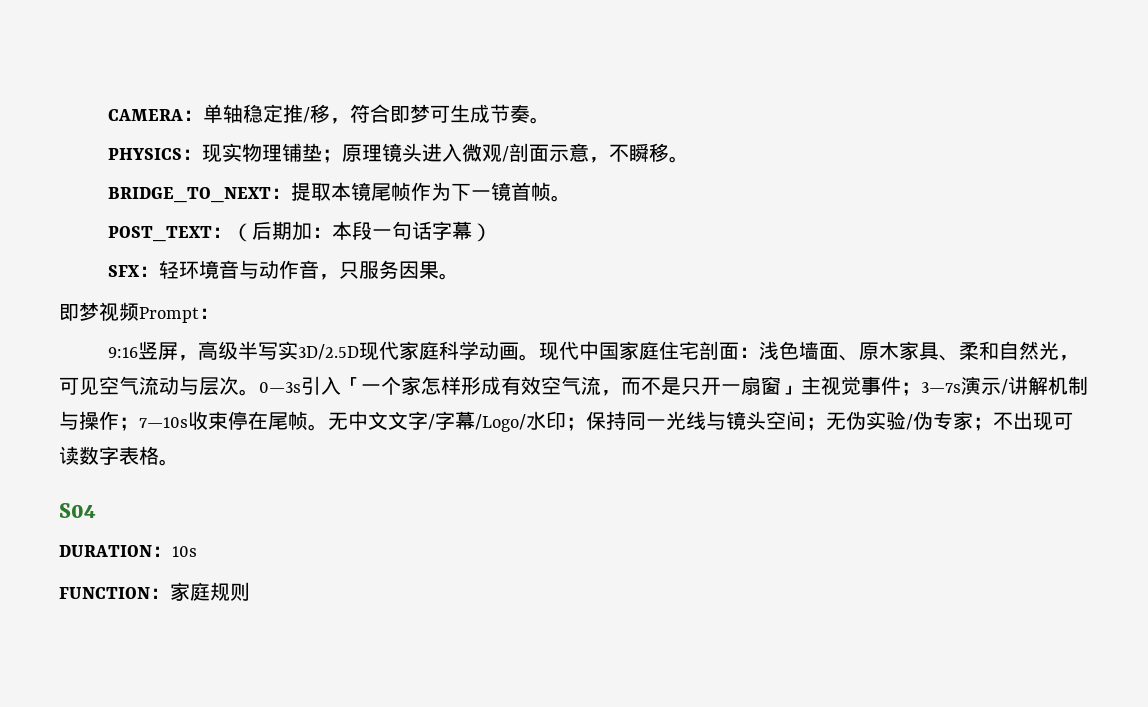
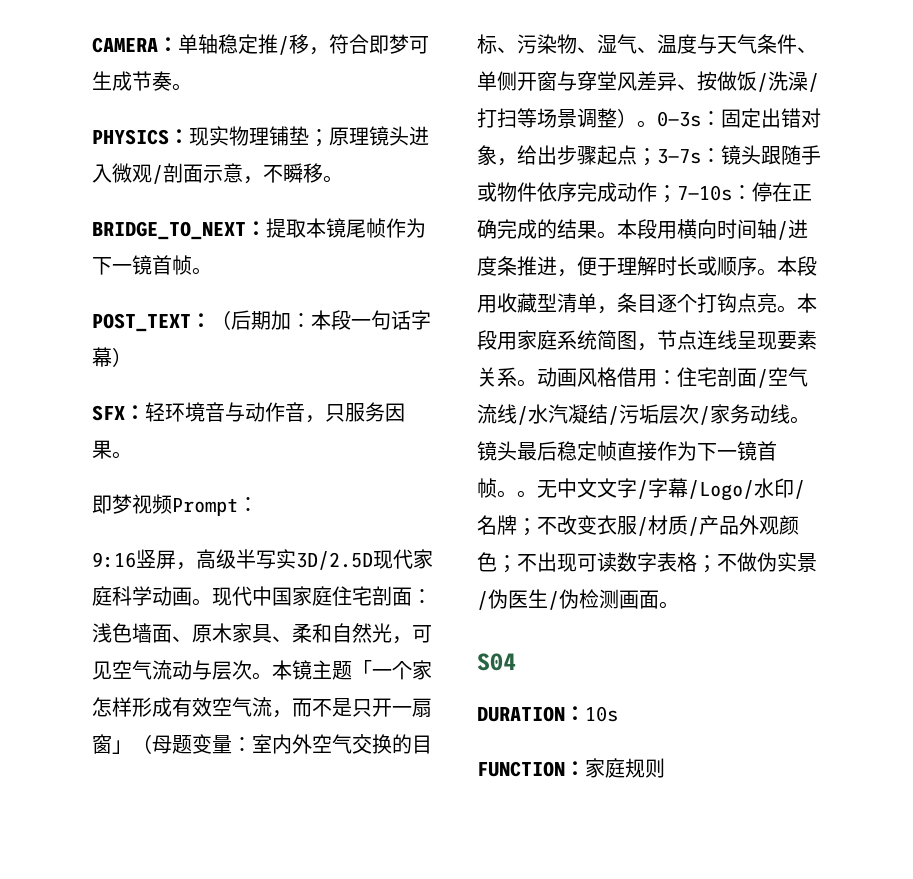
[259,376,341,395] 0—3s引入 -> [272,660,352,680] 本镜主题
[801,376,1088,396] [59,411,308,431] 主视觉事件；3—7s演示/讲解机制与操作；7—10s收束停在尾帧 -> [132,734,432,754] [477,34,817,54] [477,71,819,92] [477,108,821,128] [477,145,821,166] [477,182,812,203] [477,219,808,240] [477,256,817,277] [477,293,817,314] [477,330,817,351] [477,367,808,388] [477,404,810,425] [477,441,777,461] [477,478,517,498] （母题变量：室内外空气交换的目标、污染物、湿气、温度与天气条件、单侧开窗与穿堂风差异、按做饭/洗澡/打扫等场景调整）。0—3s：固定出错对象，给出步骤起点；3—7s：镜头跟随手或物件依序完成动作；7—10s：停在正确完成的结果。本段用横向时间轴/进度条推进，便于理解时长或顺序。本段用收藏型清单，条目逐个打钩点亮。本段用家庭系统简图，节点连线呈现要素关系。动画风格借用：住宅剖面/空气流线/水汽凝结/污垢层次/家务动线。镜头最后稳定帧直接作为下一镜首帧。
[566,411,973,431] ；保持同一光线与镜头空间；无伪实验/伪专家 -> [794,480,805,499] [477,515,799,536] [477,552,497,572] /名牌；不改变衣服/材质/产品外观颜色
(159, 455) none -> [697,552,817,573] [477,589,659,610] ；不做伪实景/伪医生/伪检测画面

